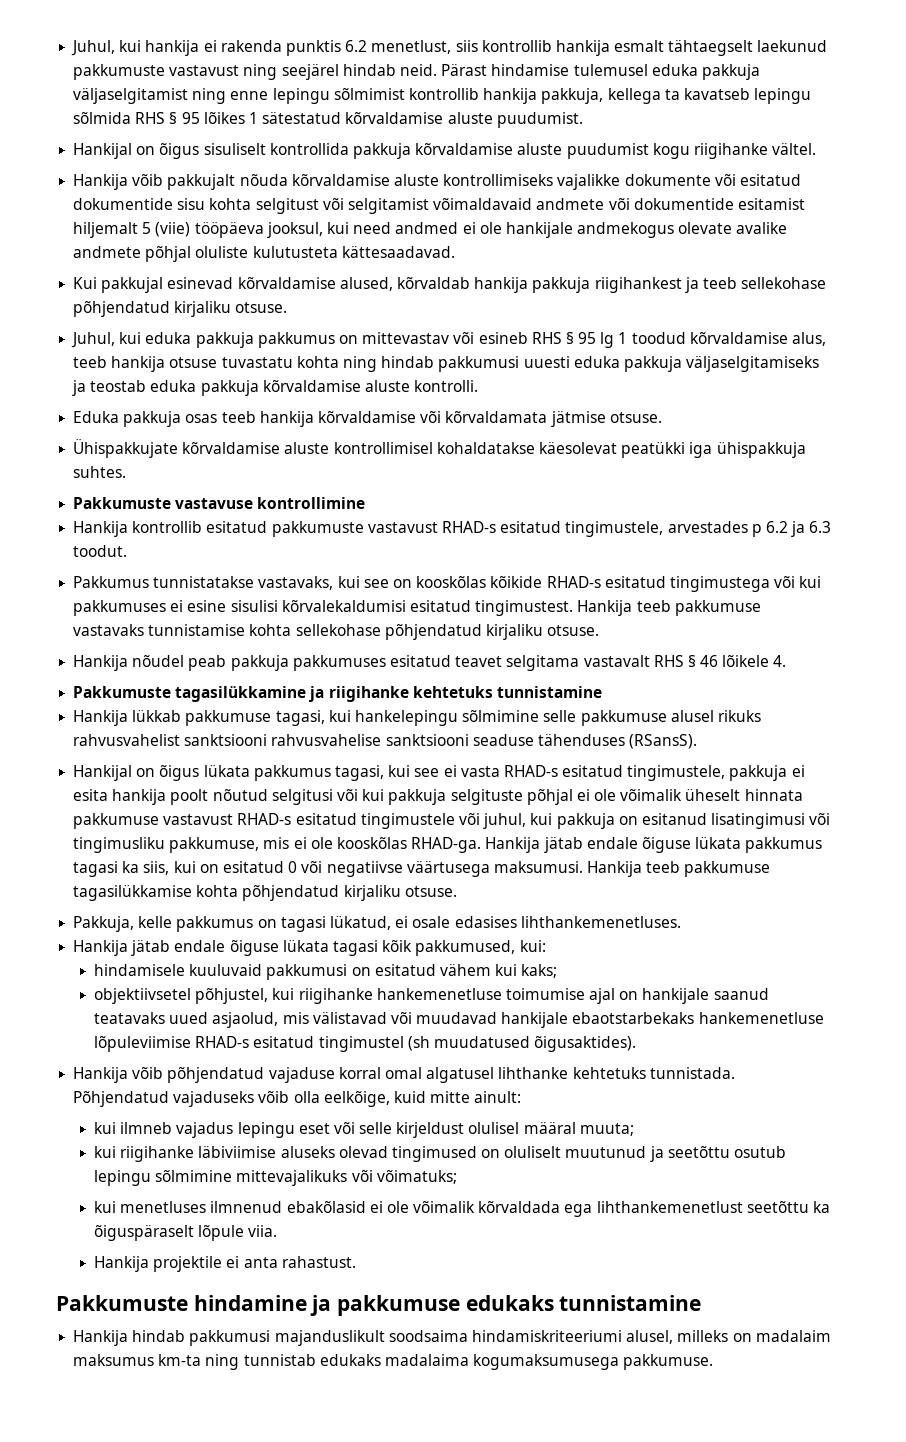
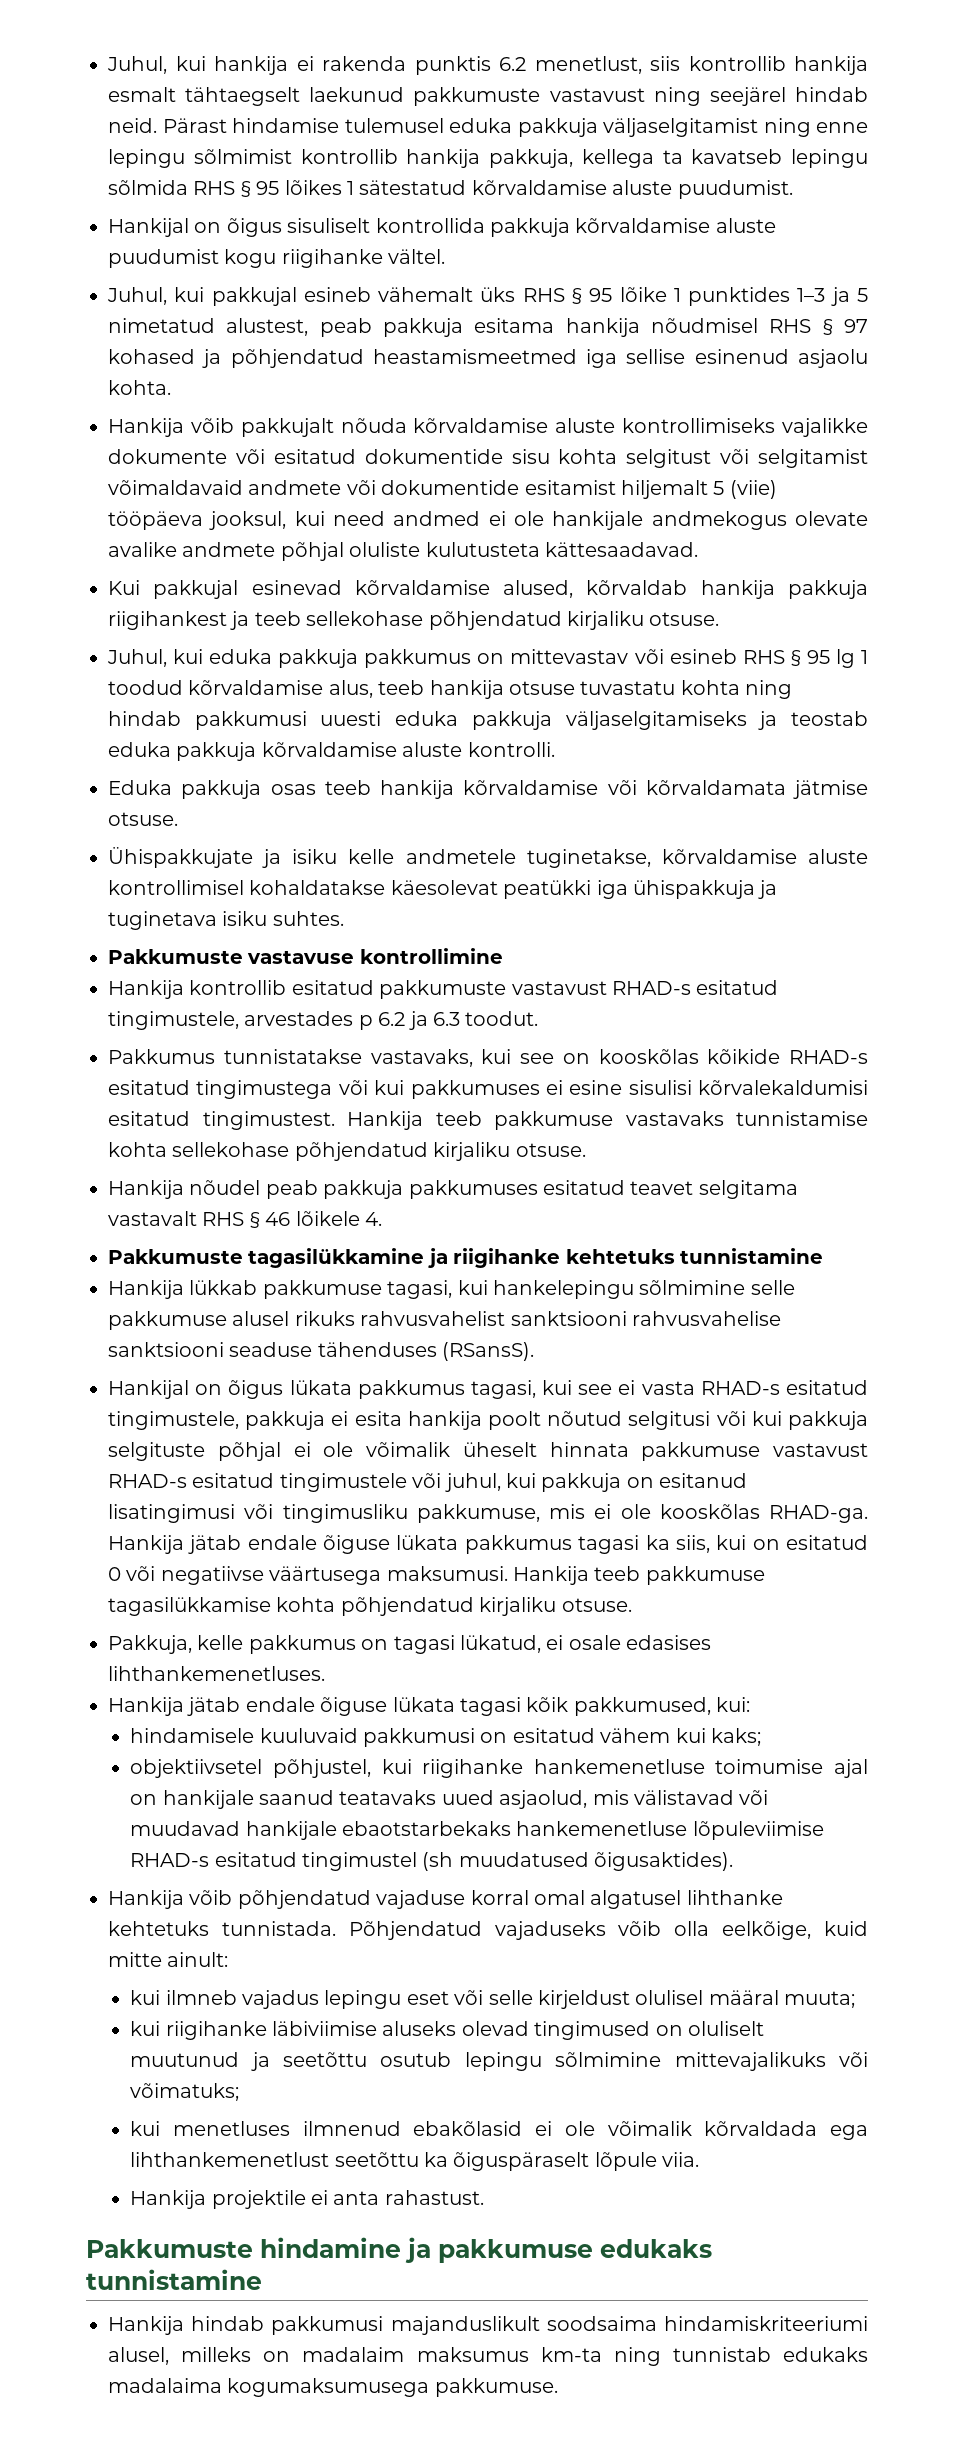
(817, 149) none -> [107,287,869,306] [108,318,869,337] [108,349,868,368] [108,380,171,395] // Juhul, kui pakkujal esineb vähemalt üks RHS § 95 lõike 1 punktides 1–3 ja 5 nimetatud alustest, peab pakkuja esitama hankija nõudmisel RHS § 97 kohased ja põhjendatud heastamismeetmed iga sellise esinenud asjaolu kohta.
(179, 448) none -> [262,849,651,868] ja isiku kelle andmetele tuginetakse,
(806, 450) none -> [758,880,778,899] [108,911,268,930] ja tuginetava isiku

